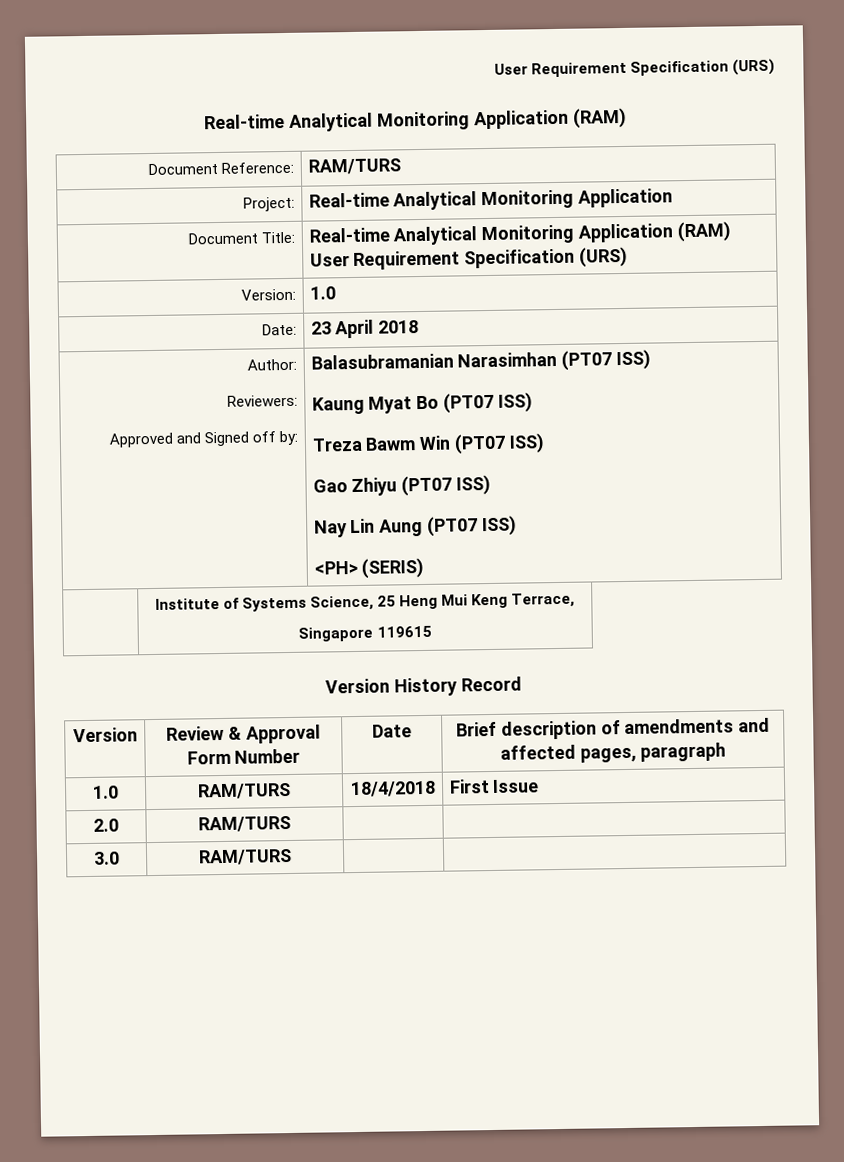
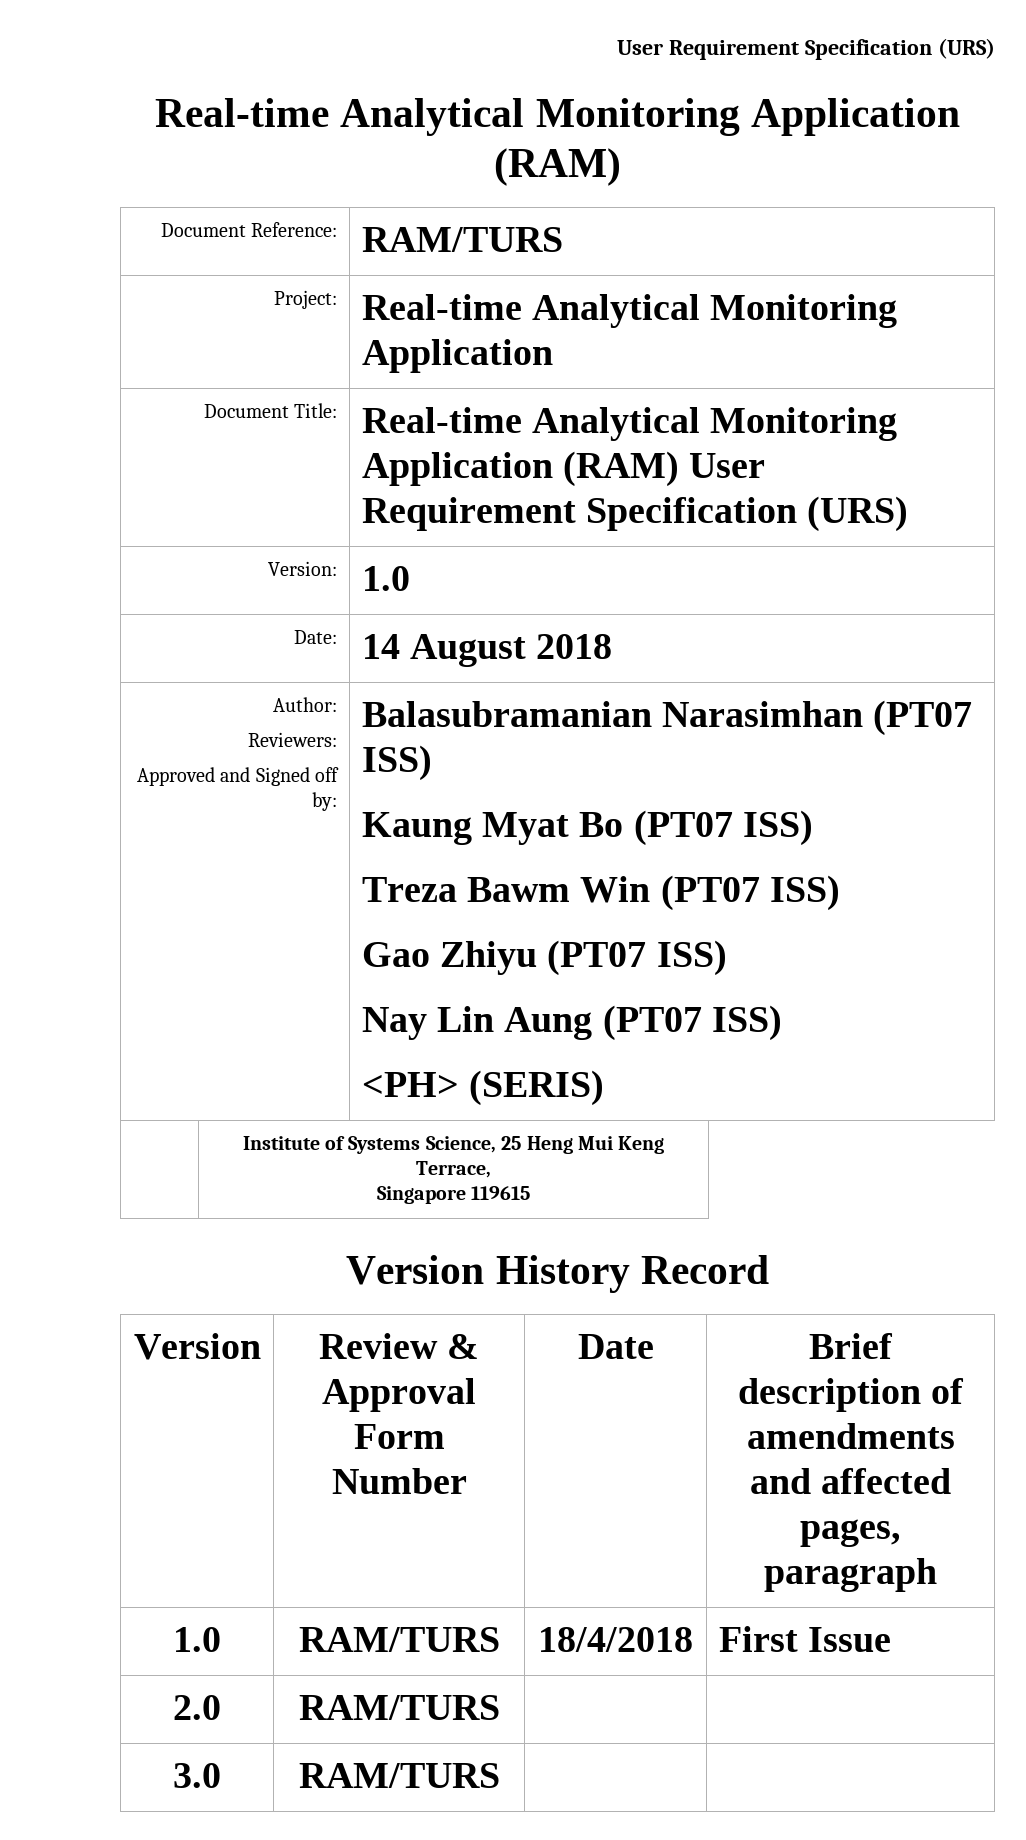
[310,319,375,339] 23 April -> [361,634,527,667] 14 August

